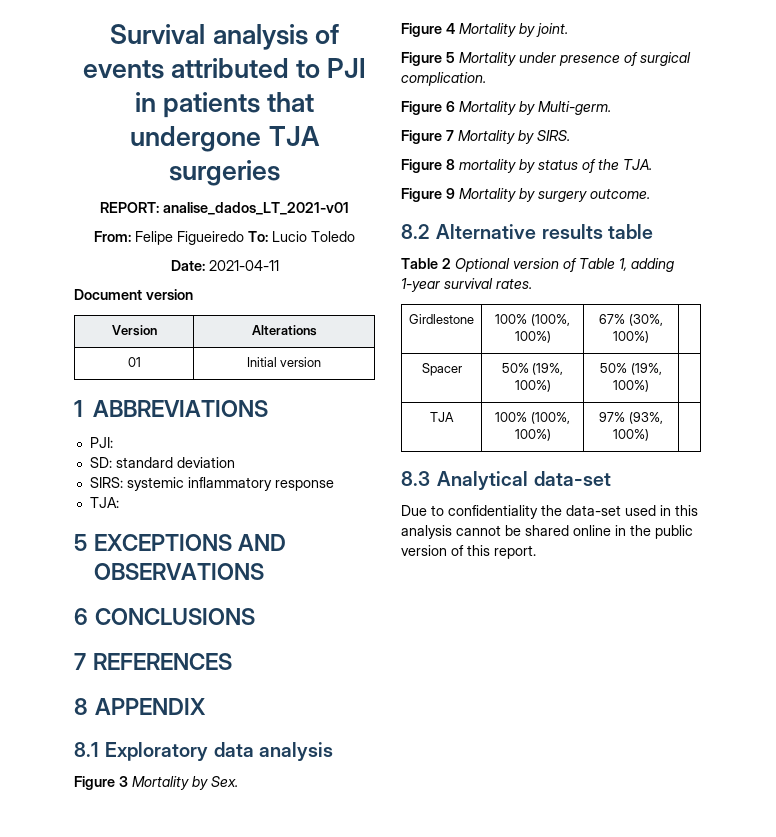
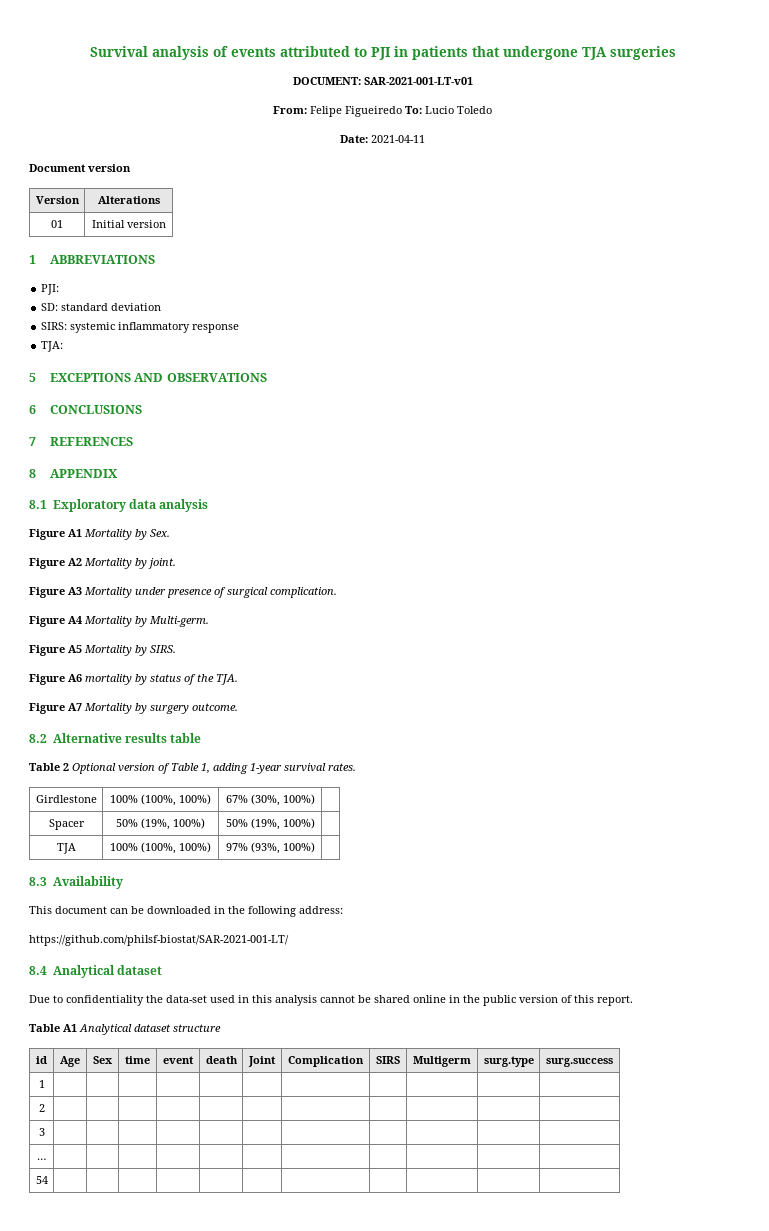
[100,202,349,215] REPORT: analise_dados_LT_2021-v01 -> [292,77,473,85] DOCUMENT: SAR-2021-001-LT-v01
[119,776,128,787] 3 -> [68,529,82,537] A1
[446,23,455,34] 4 -> [68,558,82,566] A2
[446,52,455,63] 5 -> [68,587,82,595] A3
[446,101,455,112] 6 -> [68,616,82,624] A4
[446,130,454,141] 7 -> [68,645,82,653] A5
[446,159,455,170] 8 -> [68,674,82,682] A6
[446,188,455,199] 9 -> [68,703,82,711] A7
[437,471,611,490] Analytical data-set -> [52,876,123,889] [29,906,343,917] [29,935,289,946] [29,965,162,978] Availability // This document can be downloaded in the following address: // https://github.com/philsf-biostat/SAR-2021-001-LT/ // 8.4 Analytical dataset
(536, 552) none -> [29,1024,221,1035] [36,1056,47,1064] [60,1056,80,1067] [93,1056,113,1064] [125,1056,150,1064] [163,1056,194,1064] [205,1056,238,1064] [248,1056,276,1067] [288,1056,364,1067] [376,1056,400,1064] [413,1056,471,1067] [483,1056,534,1067] [546,1058,613,1067] [38,1080,45,1088] [38,1104,45,1112] [38,1128,45,1136] [37,1158,46,1160] [35,1176,48,1184] // Table A1 Analytical dataset structure // id | Age | Sex | time | event | death | Joint | Complication | SIRS | Multigerm | surg.type | surg.success // 1 | | | | | | | | | | | // 2 | | | | | | | | | | | // 3 | | | | | | | | | | | // … | | | | | | | | | | | // 54 | | | | | | | | | | |

